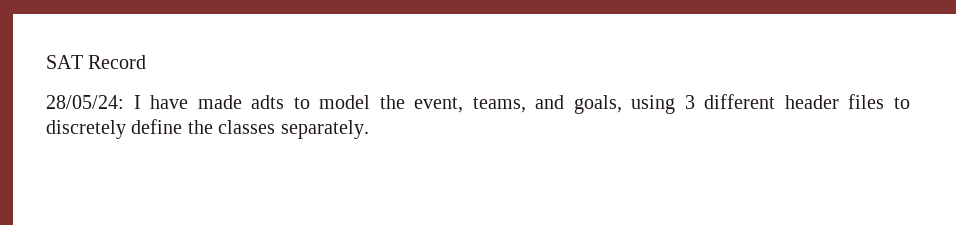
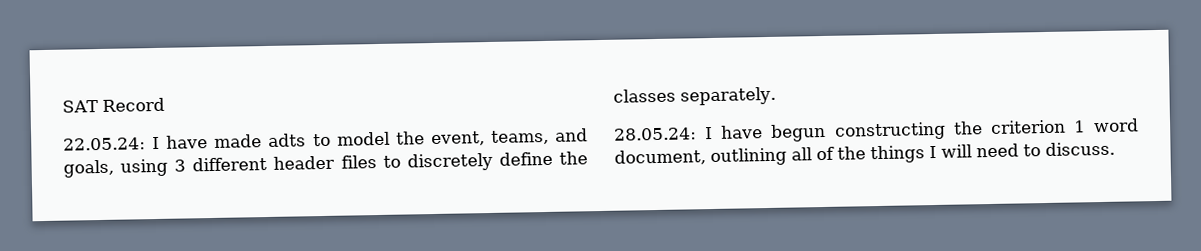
[46,95,124,109] 28/05/24: -> [63,137,146,151] 22.05.24:
(369, 129) none -> [614,118,1139,142] [614,141,1115,167] // 28.05.24: I have begun constructing the criterion 1 word document, outlining all of the things I will need to discuss.

